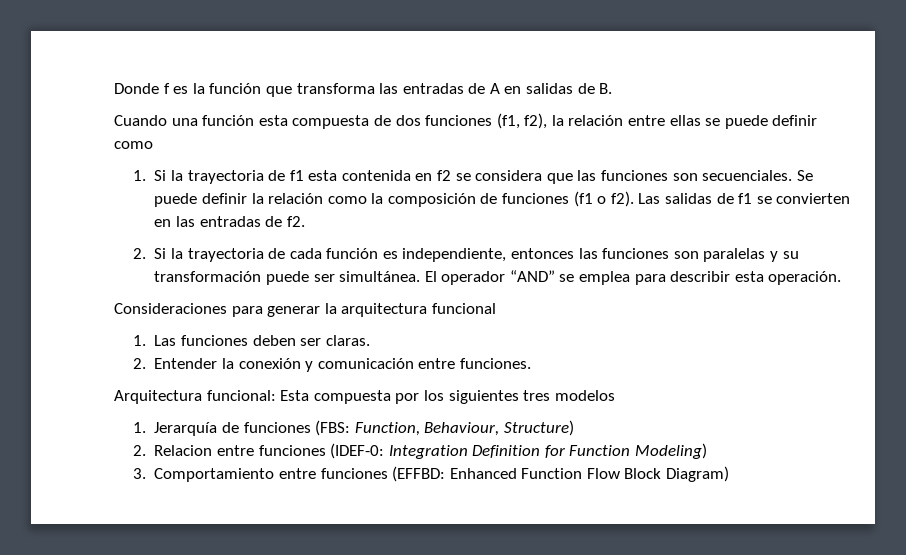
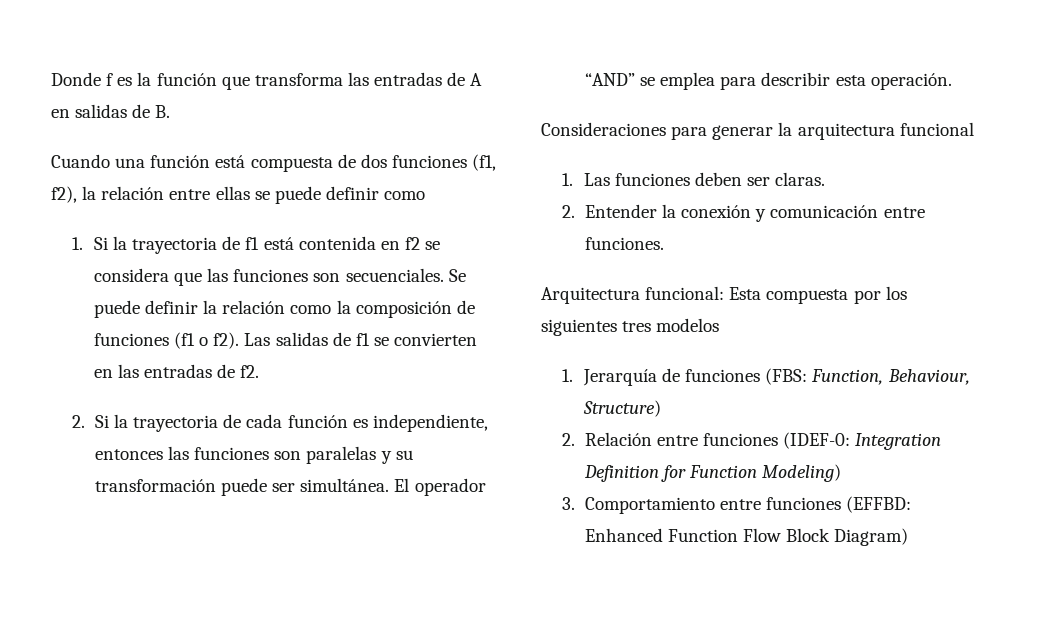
[258,115,288,126] esta -> [215,155,246,168] está
[308,170,338,181] esta -> [263,237,294,250] está
[154,445,213,456] Relacion -> [584,432,652,446] Relación

